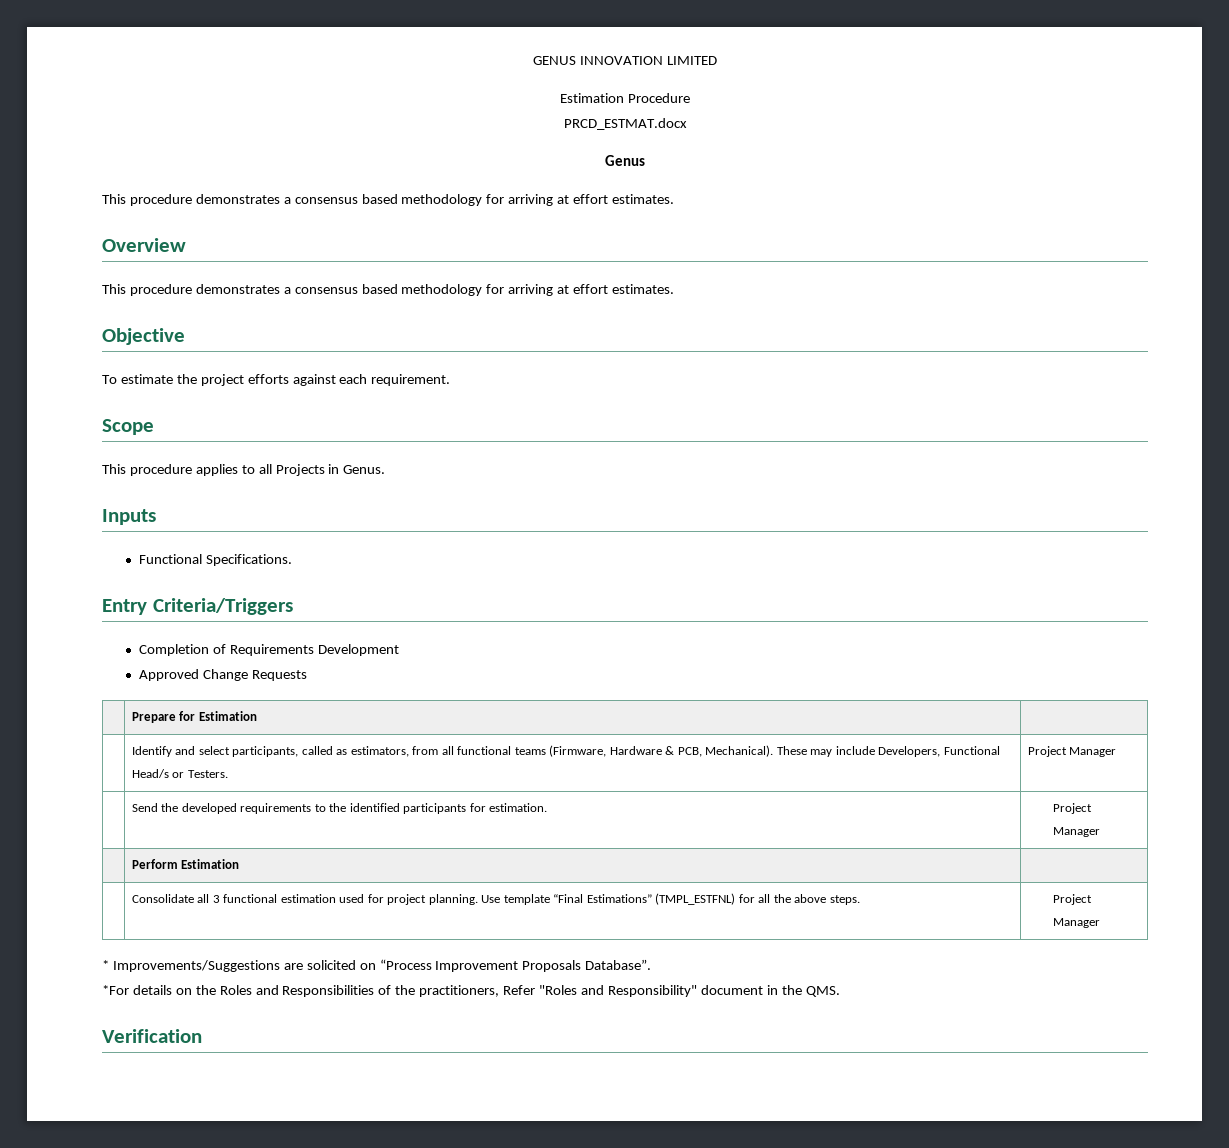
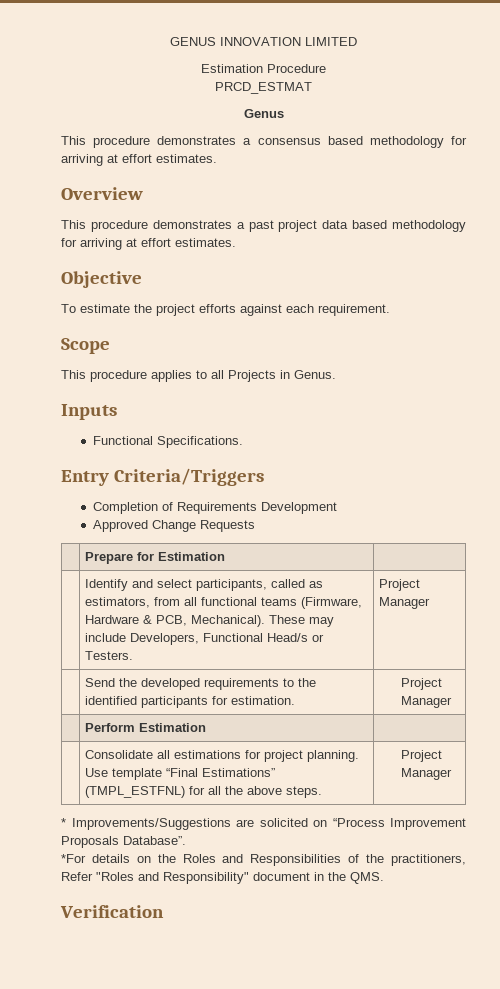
[563,118,687,130] PRCD_ESTMAT.docx -> [215,82,312,94] PRCD_ESTMAT
[294,287,358,294] consensus -> [248,220,349,232] past project data
[212,894,365,903] 3 functional estimation used -> [174,750,242,759] estimations

